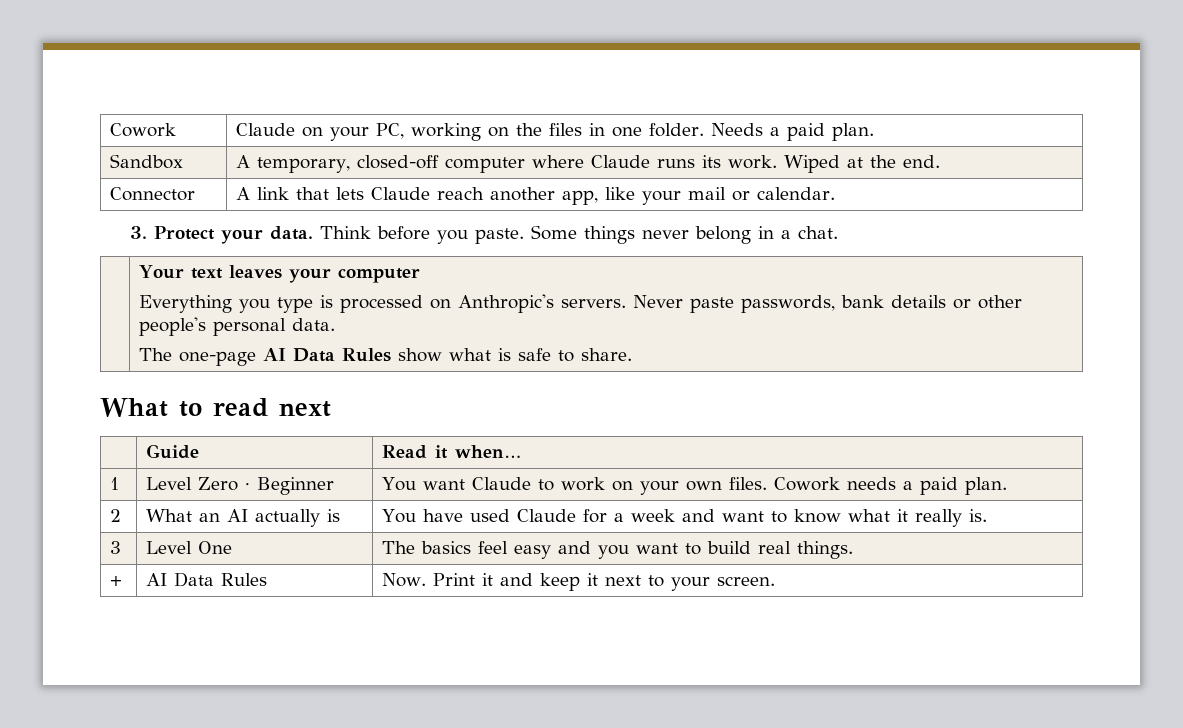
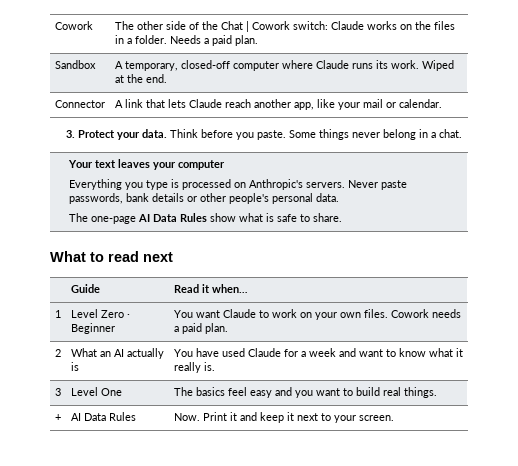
[236,123,482,141] Claude on your PC, working -> [114,21,397,32] The other side of the Chat | Cowork switch: Claude works
[612,127,643,137] one -> [126,38,132,44] a

